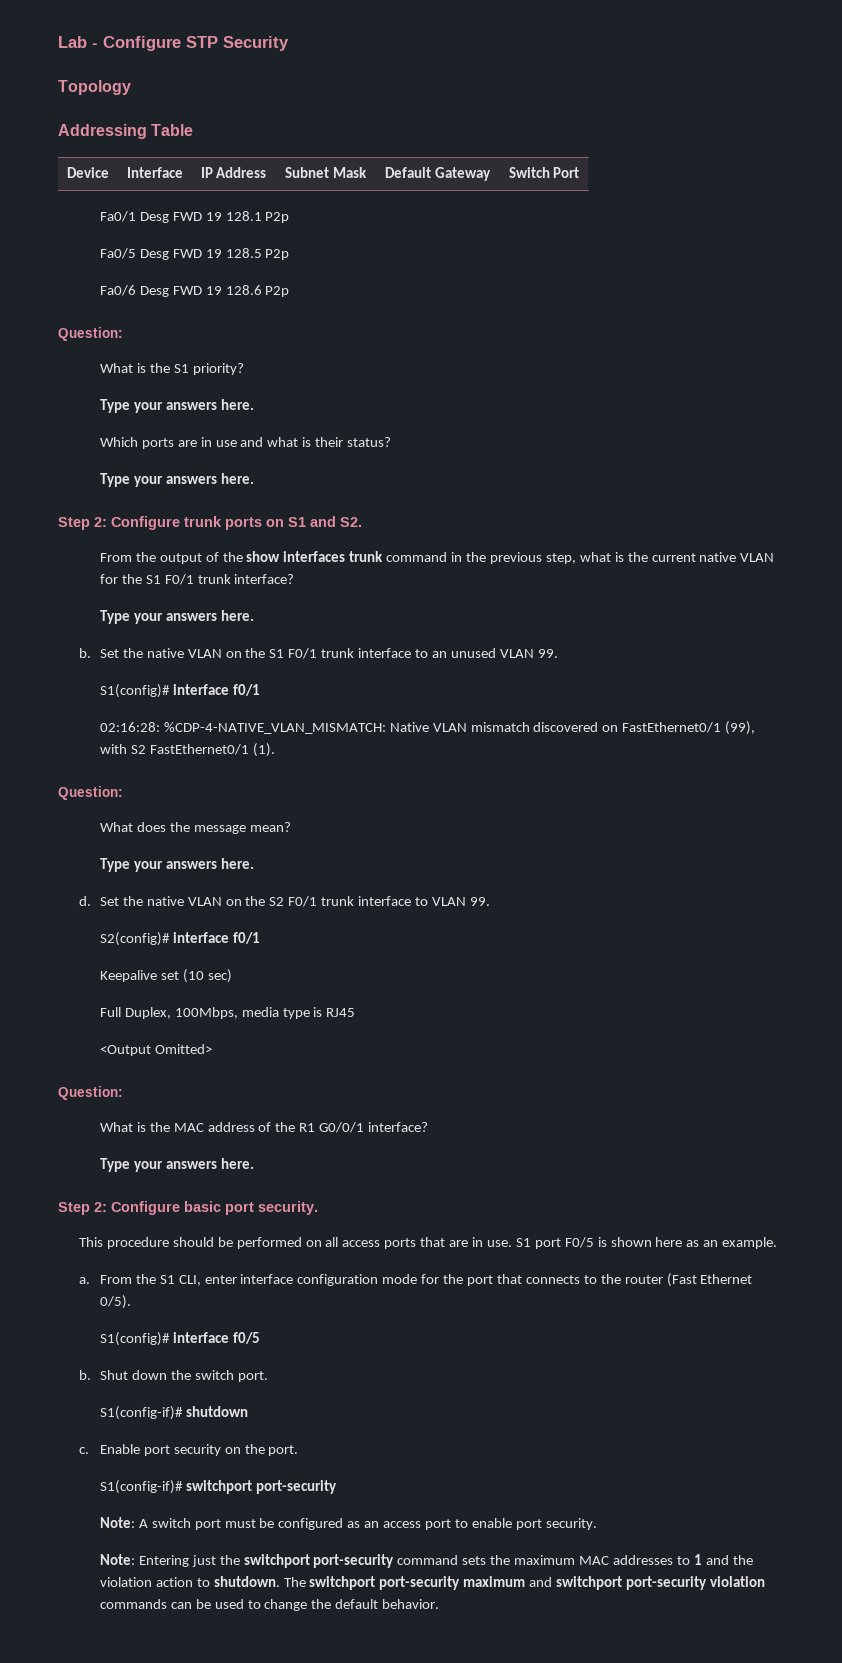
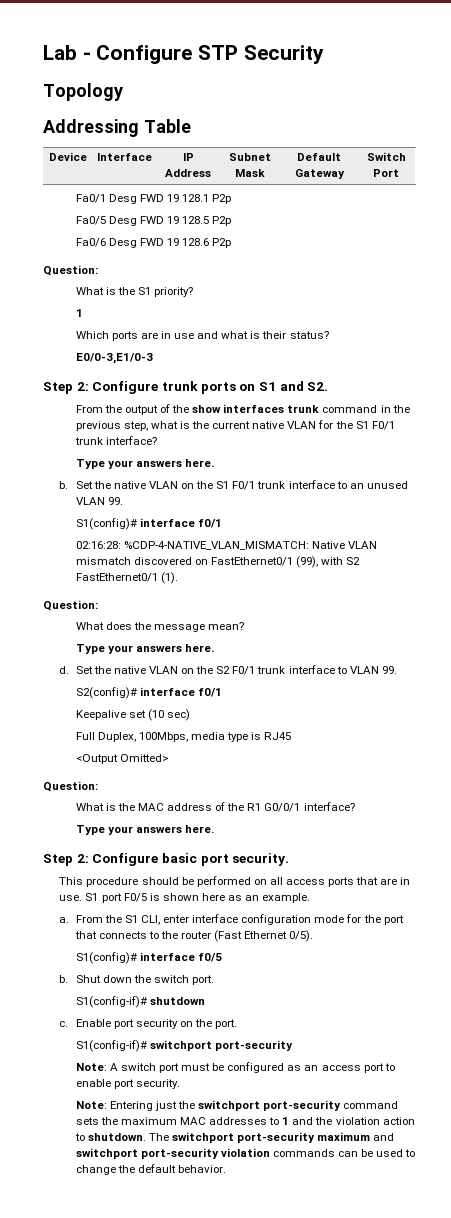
[99,399,254,413] Type your answers here. -> [75,309,83,317] 1
[99,473,254,487] Type your answers here. -> [75,353,153,364] E0/0-3,E1/0-3

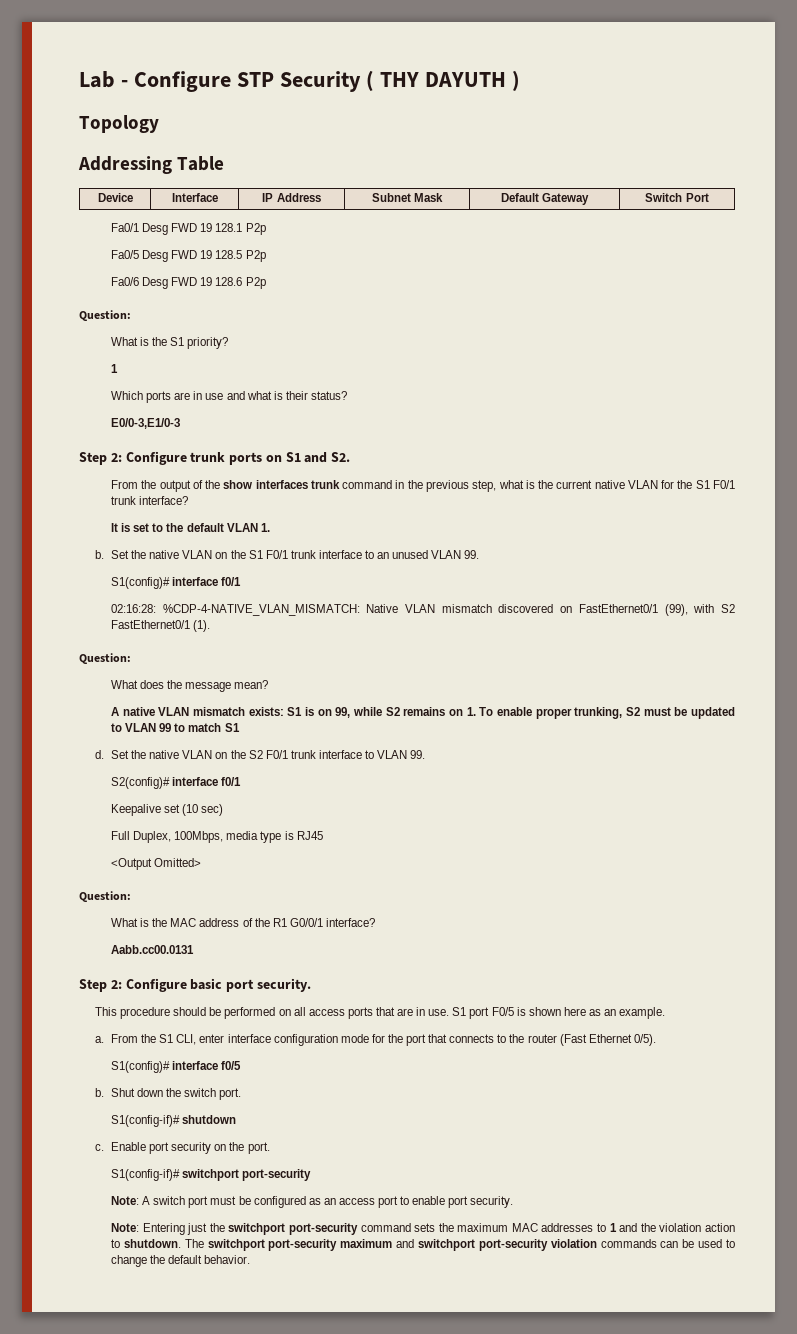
(324, 54) none -> [365,70,520,91] ( THY DAYUTH )
[75,459,214,469] Type your answers here. -> [110,523,270,532] It is set to the default VLAN 1.
[75,644,214,654] Type your answers here. -> [110,707,735,719] [110,723,240,732] A native VLAN mismatch exists: S1 is on 99, while S2 remains on 1. To enable proper trunking, S2 must be updated to VLAN 99 to match S1
[75,825,214,835] Type your answers here. -> [110,945,194,954] Aabb.cc00.0131

